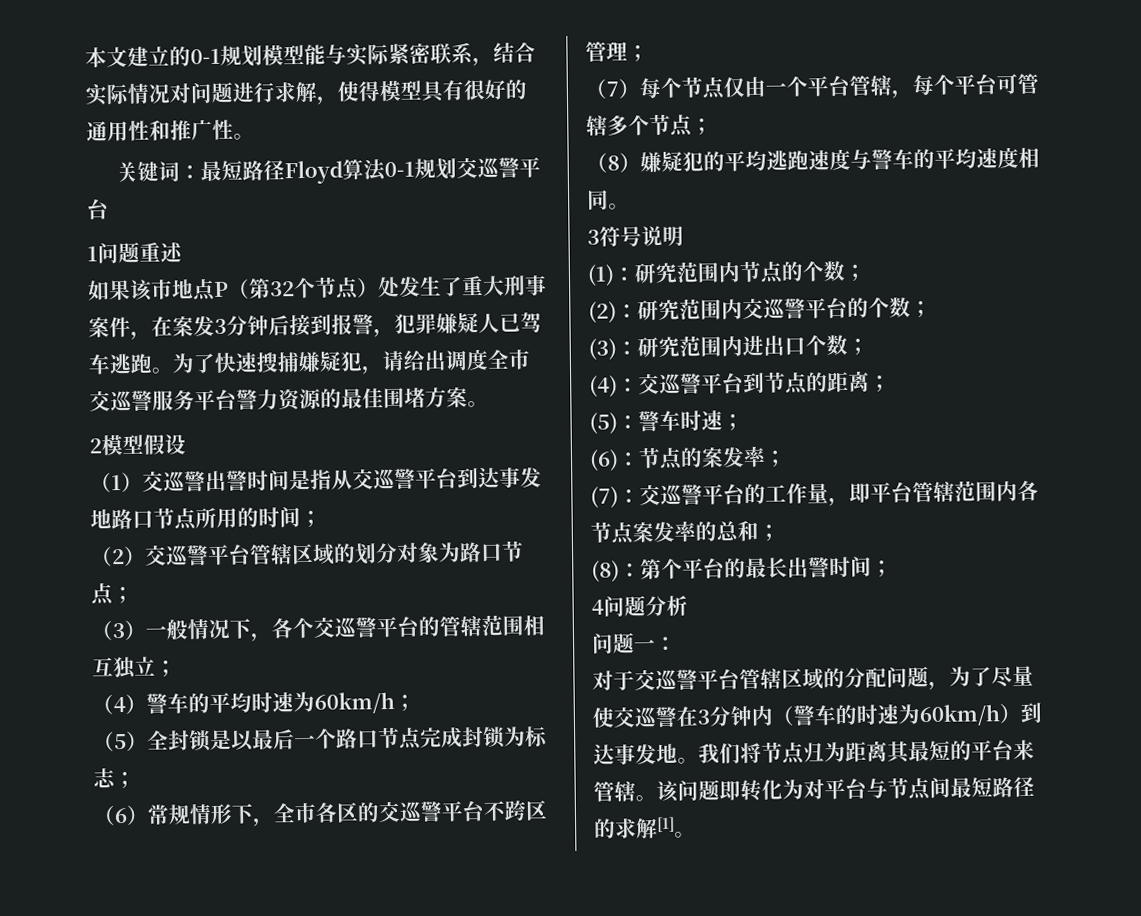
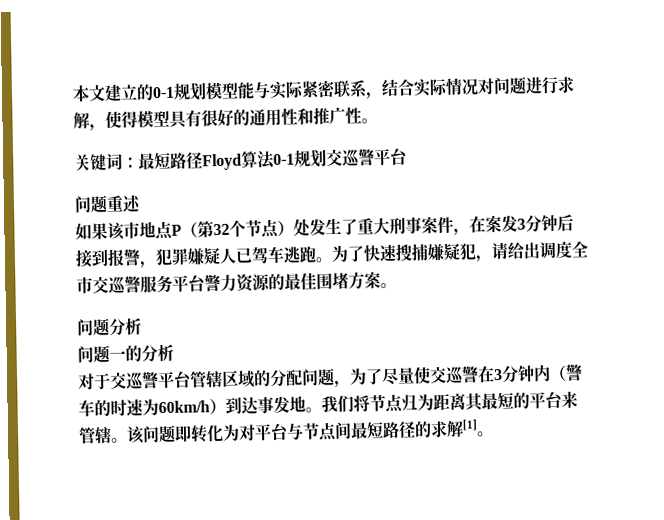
[87,246,98,262] 1 -> (408, 156) none
[89,434,186,456] [90,467,542,493] [90,507,322,531] [90,540,524,567] [91,583,134,606] [91,614,545,642] [92,656,177,680] [92,691,416,715] [93,726,548,752] [93,768,136,790] [93,800,548,827] [585,41,649,63] [585,73,1039,100] [586,113,713,137] [586,146,1040,173] [587,189,630,210] [587,225,684,247] [587,260,867,287] [588,297,932,324] [588,334,869,361] [589,370,891,398] [589,410,744,435] [589,445,787,472] [590,480,1039,509] [590,520,780,545] [591,556,893,583] [591,599,604,615] 2模型假设 // （1）交巡警出警时间是指从交巡警平台到达事发地路口节点所用的时间； // （2）交巡警平台管辖区域的划分对象为路口节点； // （3）一般情况下，各个交巡警平台的管辖范围相互独立； // （4）警车的平均时速为60km/h； // （5）全封锁是以最后一个路口节点完成封锁为标志； // （6）常规情形下，全市各区的交巡警平台不跨区管理； // （7）每个节点仅由一个平台管辖，每个平台可管辖多个节点； // （8）嫌疑犯的平均逃跑速度与警车的平均速度相同。 // 3符号说明 // (1)：研究范围内节点的个数； // (2)：研究范围内交巡警平台的个数； // (3)：研究范围内进出口个数； // (4)：交巡警平台到节点的距离； // (5)：警车时速； // (6)：节点的案发率； // (7)：交巡警平台的工作量，即平台管辖范围内各节点案发率的总和； // (8)：第个平台的最长出警时间； // 4 -> (397, 285) none
[655,636,677,652] ： -> [125,343,174,363] 的分析

